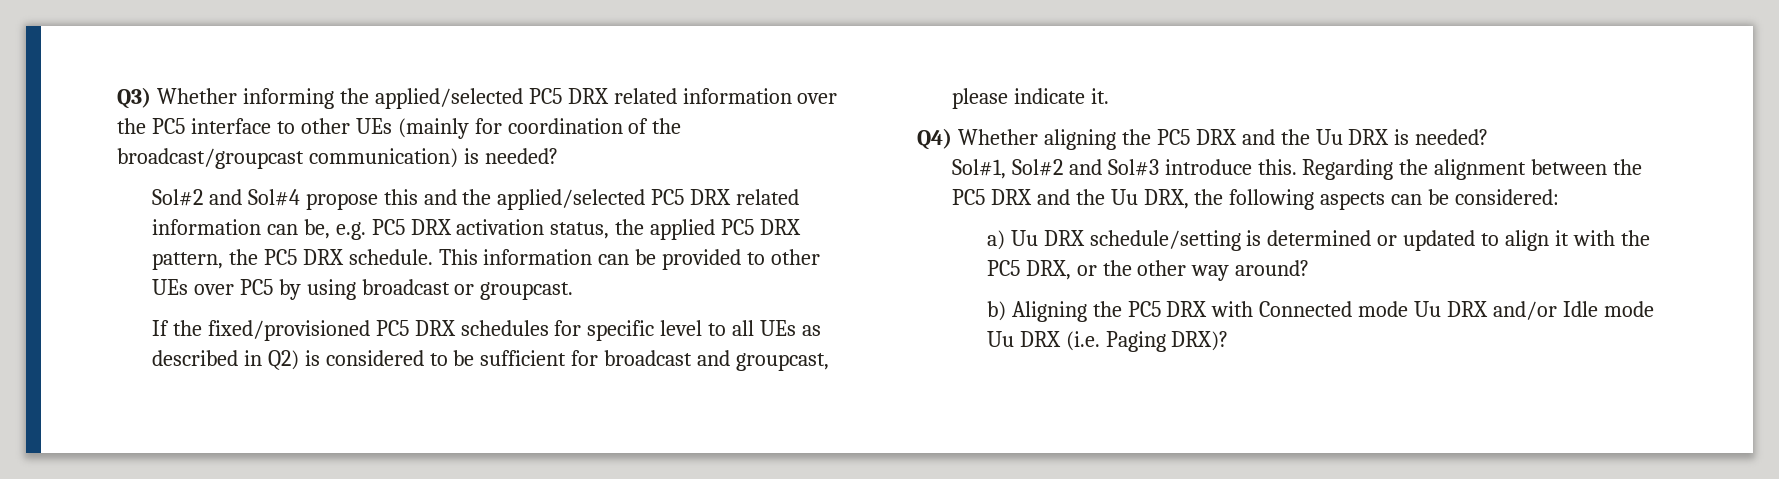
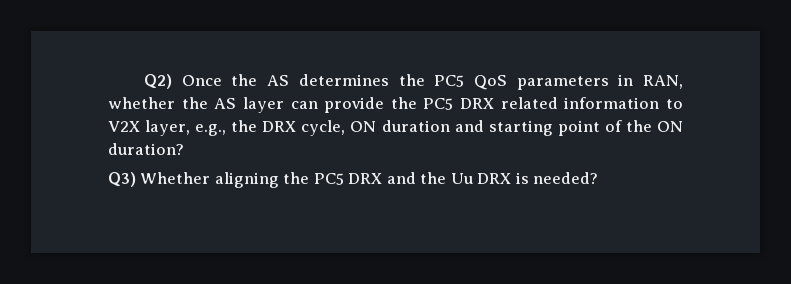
[117,87,838,109] [117,118,682,139] [117,148,558,169] [151,189,800,210] [151,219,802,240] [151,249,821,270] [151,279,574,300] [151,320,822,341] [151,350,830,371] [951,88,1109,109] [917,128,952,150] Q3) Whether informing the applied/selected PC5 DRX related information over the PC5 interface to other UEs (mainly for coordination of the broadcast/groupcast communication) is needed? // Sol#2 and Sol#4 propose this and the applied/selected PC5 DRX related information can be, e.g. PC5 DRX activation status, the applied PC5 DRX pattern, the PC5 DRX schedule. This information can be provided to other UEs over PC5 by using broadcast or groupcast. // If the fixed/provisioned PC5 DRX schedules for specific level to all UEs as described in Q2) is considered to be sufficient for broadcast and groupcast, please indicate it. // Q4) -> [144,74,683,90] [108,97,683,113] [108,120,684,136] [108,143,184,155] [108,172,136,187] Q2) Once the AS determines the PC5 QoS parameters in RAN, whether the AS layer can provide the PC5 DRX related information to V2X layer, e.g., the DRX cycle, ON duration and starting point of the ON duration? // Q3)
[951,159,1643,180] [951,189,1560,210] [986,230,1650,251] [986,260,1310,281] [986,301,1654,322] [986,331,1229,352] // Sol#1, Sol#2 and Sol#3 introduce this. Regarding the alignment between the PC5 DRX and the Uu DRX, the following aspects can be considered: // a) Uu DRX schedule/setting is determined or updated to align it with the PC5 DRX, or the other way around? // b) Aligning the PC5 DRX with Connected mode Uu DRX and/or Idle mode Uu DRX (i.e. Paging DRX)? -> (599, 178) none

